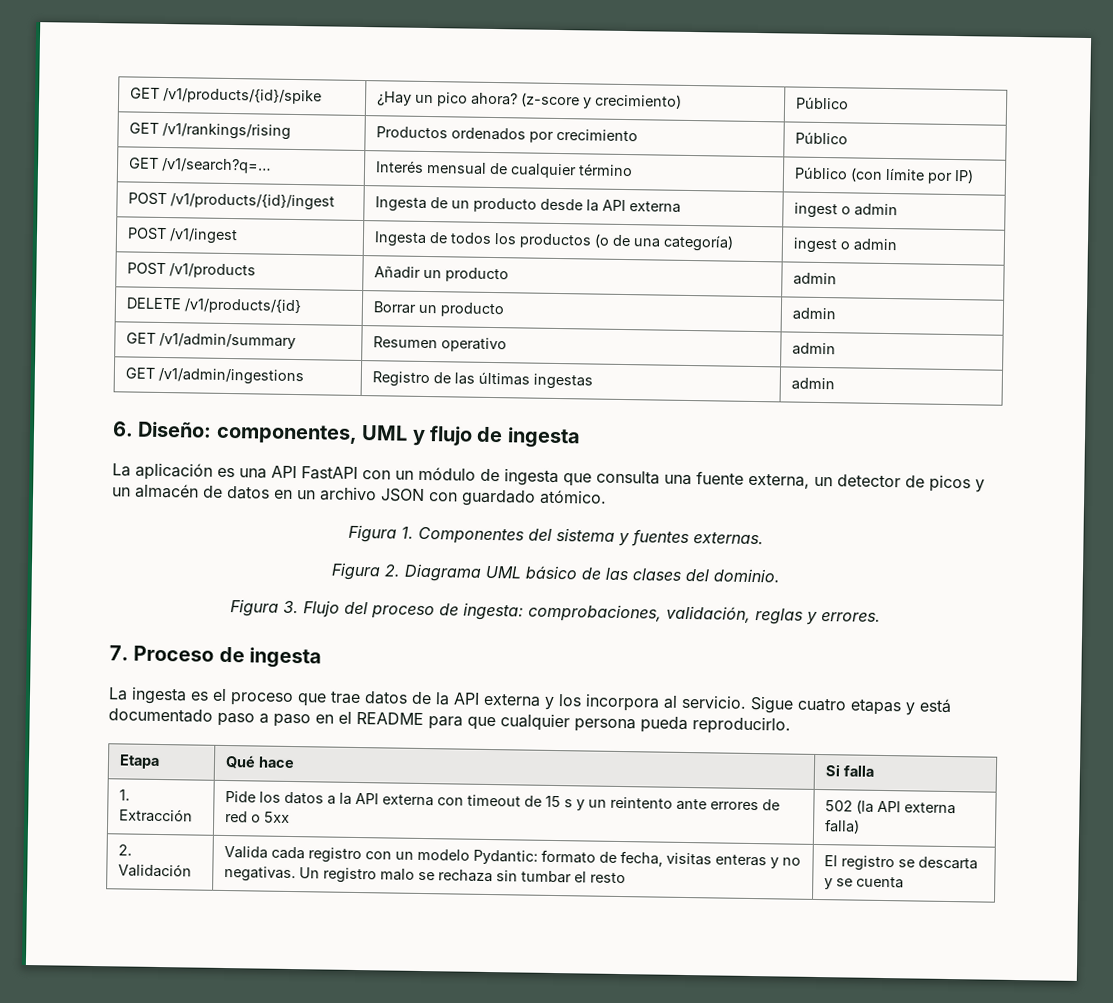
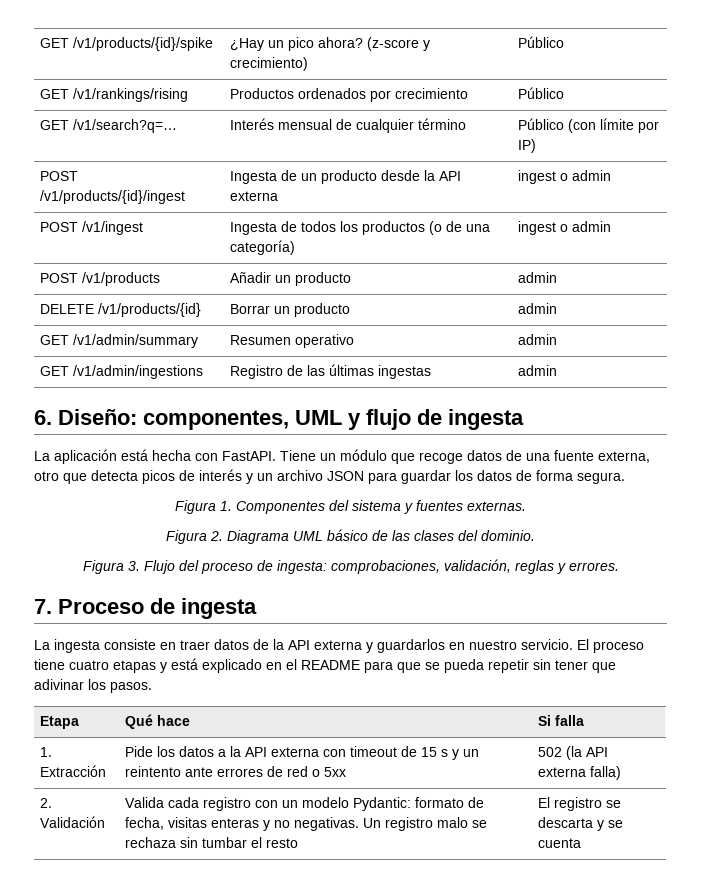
[217,465,985,493] [112,483,607,507] es una API FastAPI con un módulo de ingesta que consulta una fuente externa, un detector de picos y un almacén de datos en un archivo JSON con guardado atómico. -> [121,449,650,464] [34,469,625,484] está hecha con FastAPI. Tiene un módulo que recoge datos de una fuente externa, otro que detecta picos de interés y un archivo JSON para guardar los datos de forma segura.
[190,688,361,707] es el proceso que trae -> [104,639,210,650] consiste en traer
[558,693,952,716] [108,708,311,728] los incorpora al servicio. Sigue cuatro etapas y está documentado paso a paso -> [377,639,644,653] [34,658,262,673] guardarlos en nuestro servicio. El proceso tiene cuatro etapas y está explicado
[500,713,791,735] cualquier persona pueda reproducirlo. -> [425,659,616,673] [34,679,152,693] se pueda repetir sin tener que adivinar los pasos.

